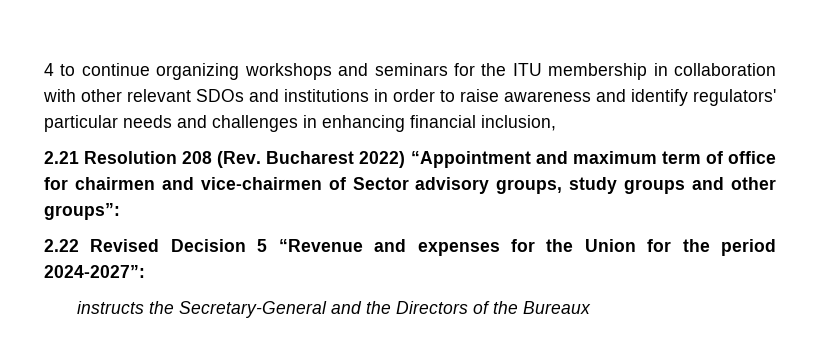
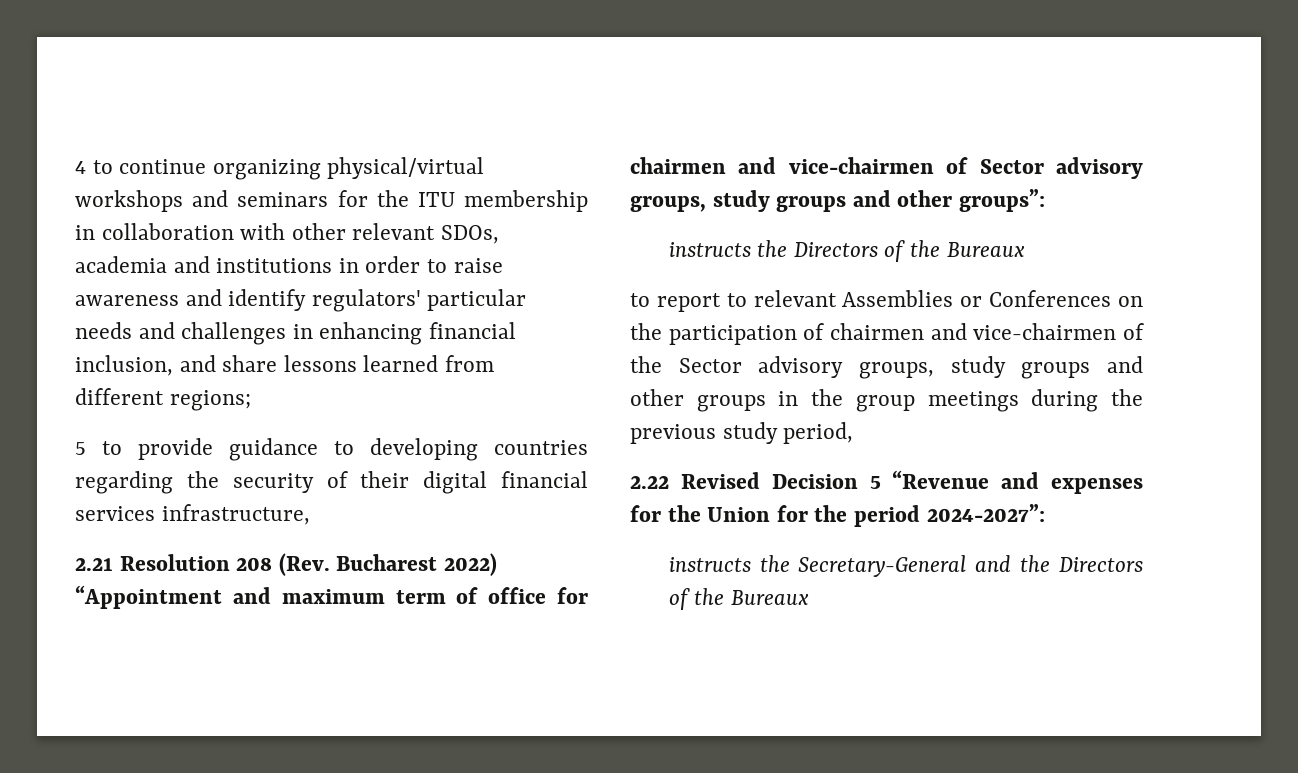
(240, 71) none -> [327,157,485,179] physical/virtual
[196,89,244,102] SDOs -> [441,225,500,244] [75,256,167,273] SDOs, academia
(556, 123) none -> [179,355,495,372] [75,388,251,411] [75,438,588,461] [75,471,588,494] [75,504,310,525] and share lessons learned from different regions; // 5 to provide guidance to developing countries regarding the security of their digital financial services infrastructure,
(120, 211) none -> [668,240,1025,262] [630,290,1143,312] [630,323,1144,345] [630,356,1143,379] [630,389,1143,412] [630,422,854,444] // instructs the Directors of the Bureaux // to report to relevant Assemblies or Conferences on the participation of chairmen and vice-chairmen of the Sector advisory groups, study groups and other groups in the group meetings during the previous study period,

